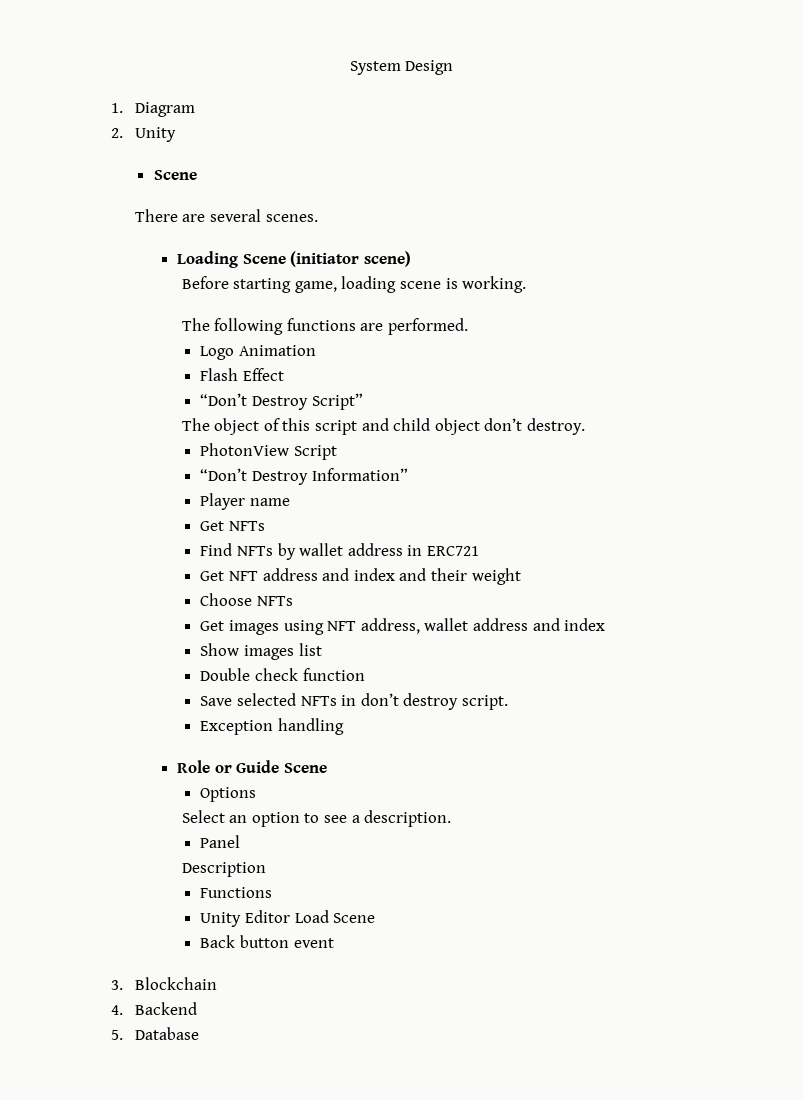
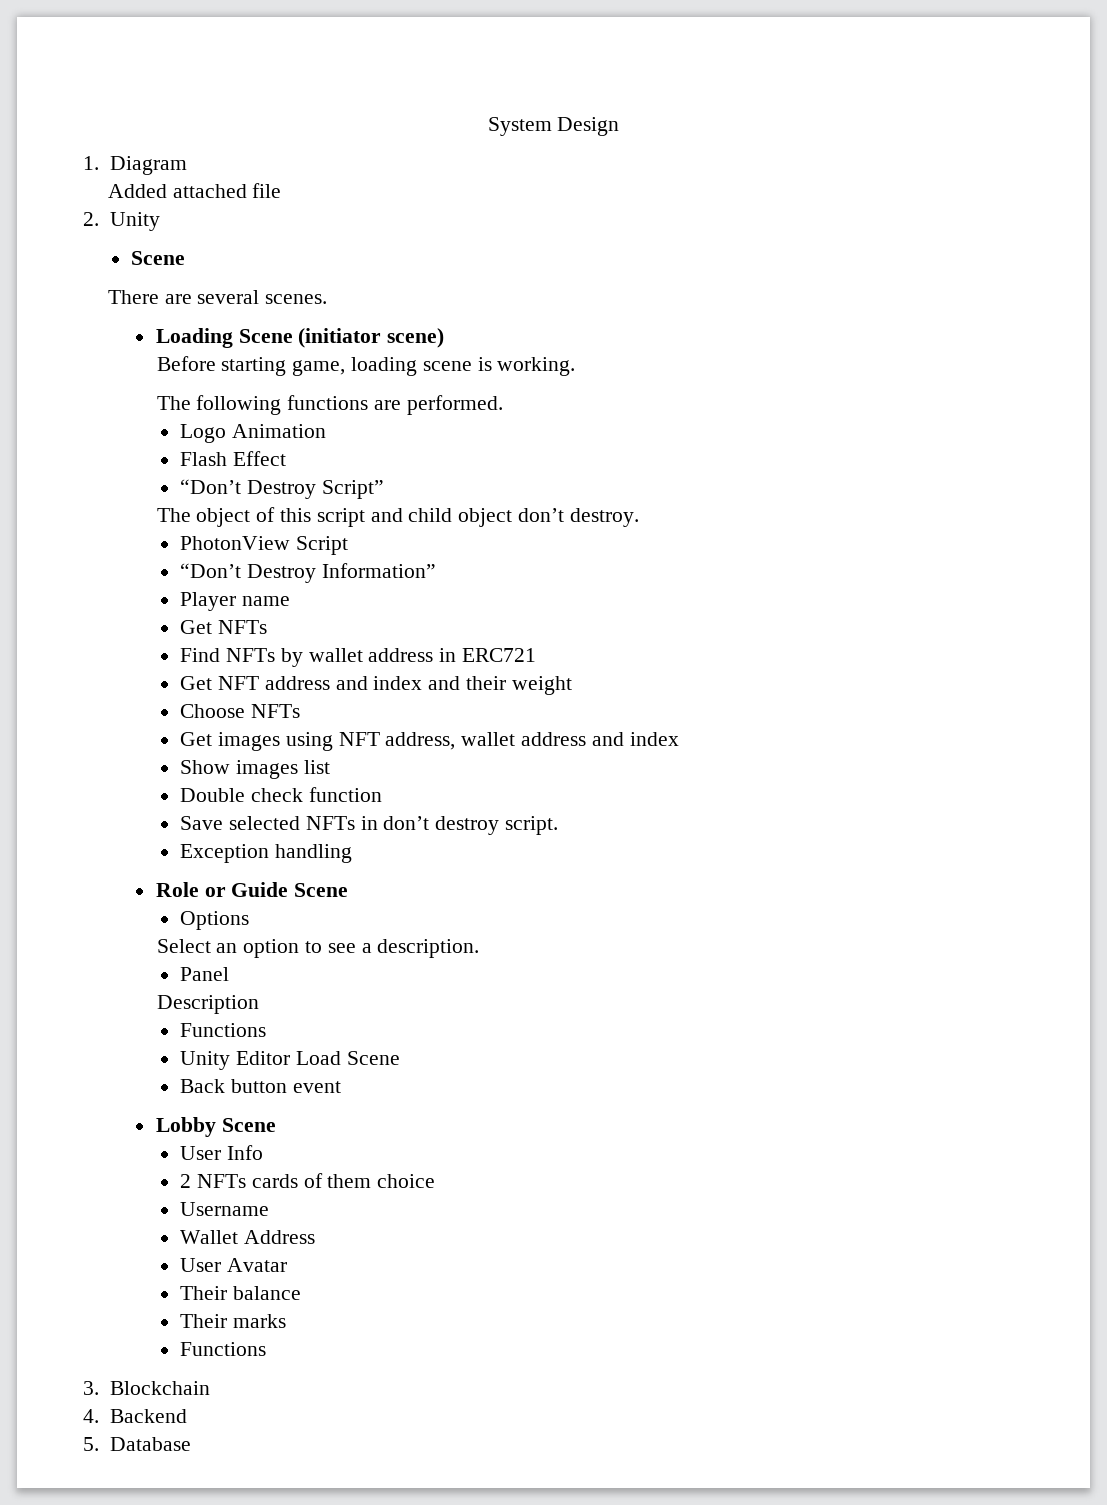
(195, 109) none -> [107,183,282,198] // Added attached file
(334, 943) none -> [155,1117,276,1137] [180,1145,264,1160] [180,1173,436,1188] [180,1202,270,1216] [180,1230,316,1244] [180,1258,288,1272] [180,1286,302,1300] [180,1314,287,1328] [180,1342,267,1356] // Lobby Scene // User Info // 2 NFTs cards of them choice // Username // Wallet Address // User Avatar // Their balance // Their marks // Functions

